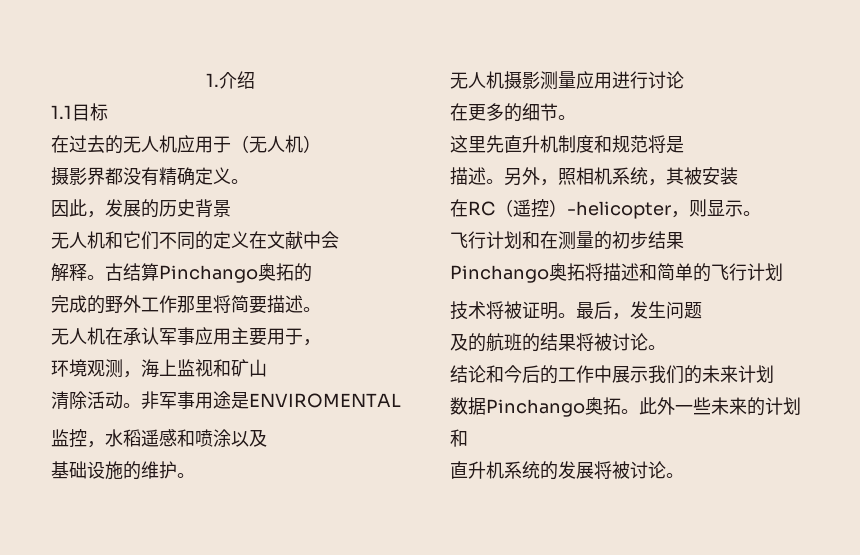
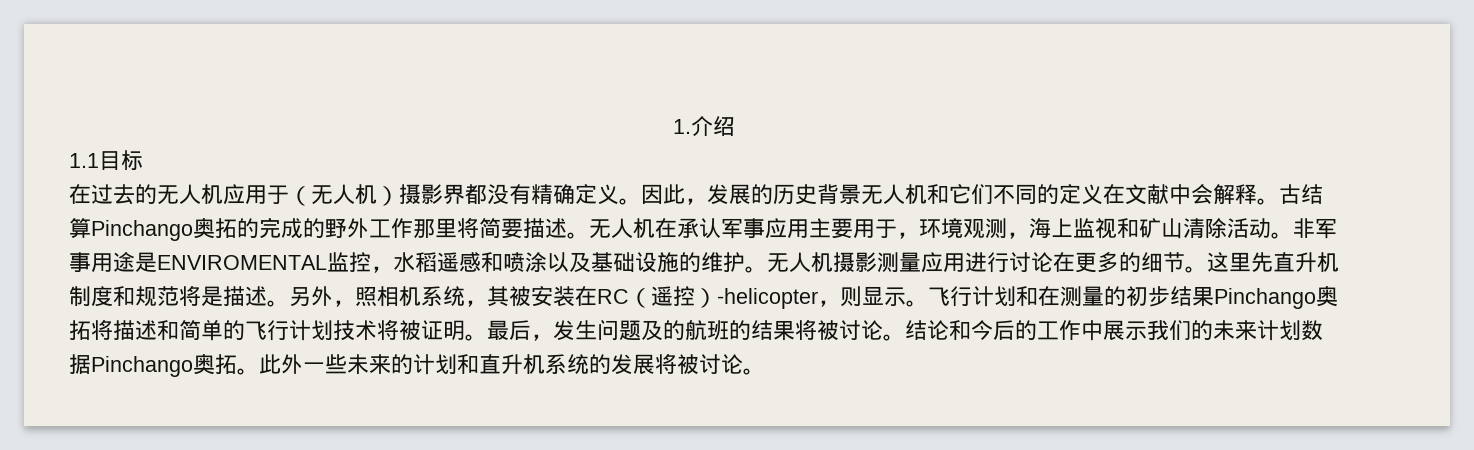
(321, 144) // -> (399, 196) none
(249, 181) // -> (641, 201) none
(231, 208) // -> (861, 194) none
(339, 240) // -> (1213, 194) none
(312, 272) // -> (259, 228) none
(321, 309) // -> (589, 235) none
(321, 342) // -> (919, 235) none
(267, 368) // -> (1183, 228) none
(401, 400) // -> (327, 262) none
(267, 438) // -> (591, 262) none
(195, 475) // -> (767, 269) none
(684, 80) // -> (1053, 262) none
(576, 117) // -> (1207, 269) none
(684, 144) // -> (223, 296) none
(738, 176) // -> (575, 296) none
(761, 213) // -> (928, 303) none
(684, 240) // -> (1214, 296) none
(783, 272) // -> (333, 330) none
(702, 310) // -> (641, 330) none
(666, 347) // -> (905, 337) none
(774, 374) // -> (1301, 330) none
(468, 438) // -> (479, 364) none

